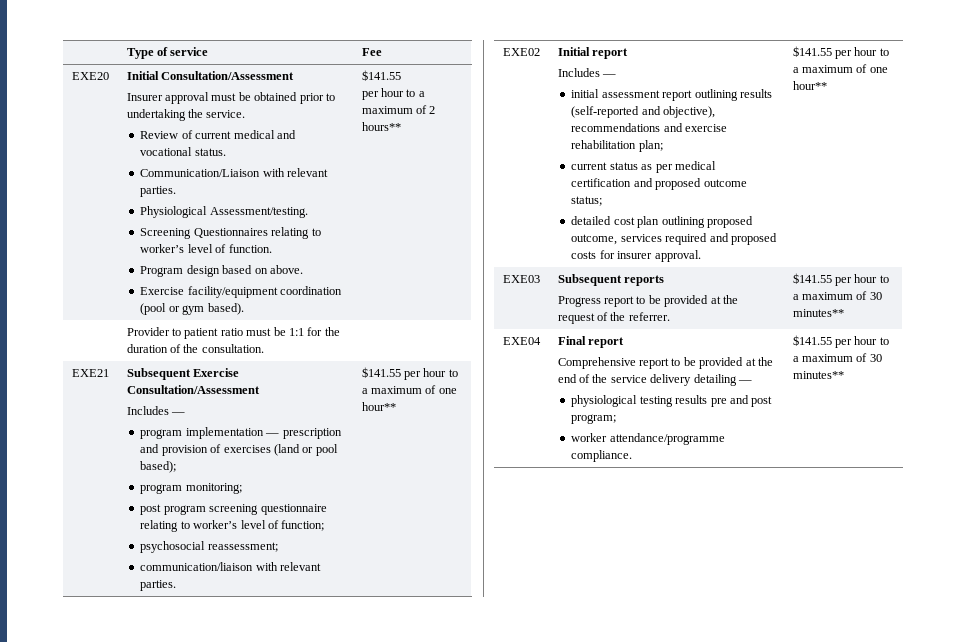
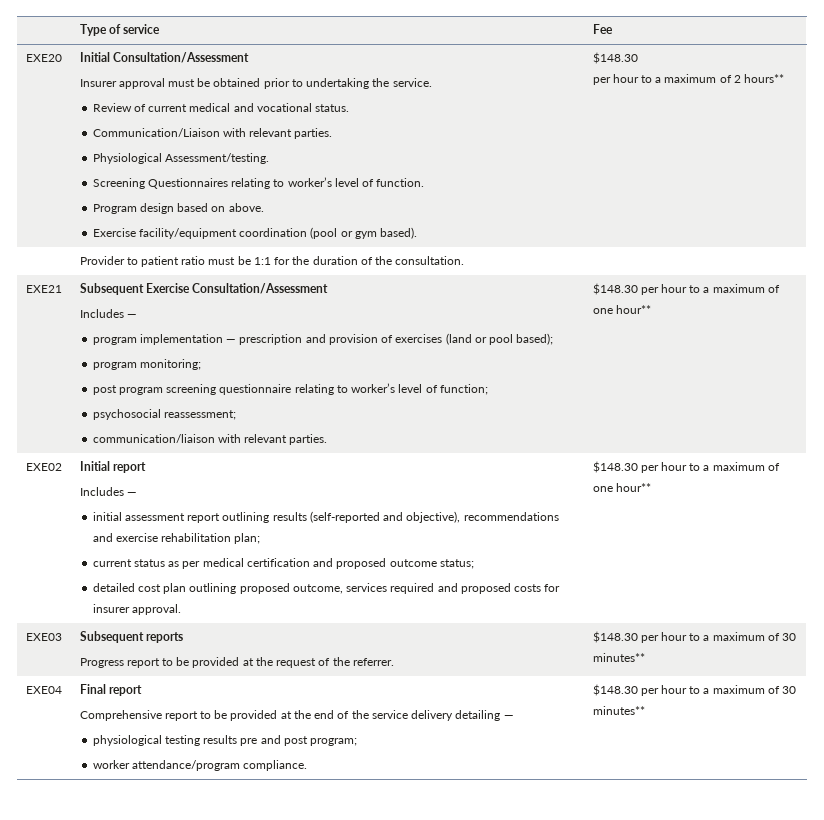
[361,70,401,81] $141.55 -> [592,52,638,64] $148.30
[361,367,401,378] $141.55 -> [592,283,638,295] $148.30
[792,46,832,57] $141.55 -> [592,461,638,473] $148.30
[792,273,832,284] $141.55 -> [592,631,638,643] $148.30
[609,433,725,445] attendance/programme -> [131,760,240,771] attendance/program
[792,335,832,346] $141.55 -> [592,684,638,696] $148.30

